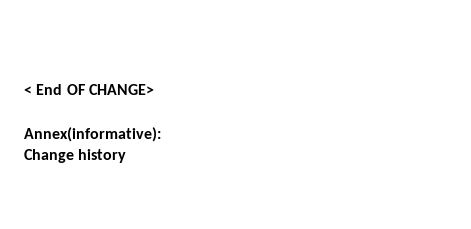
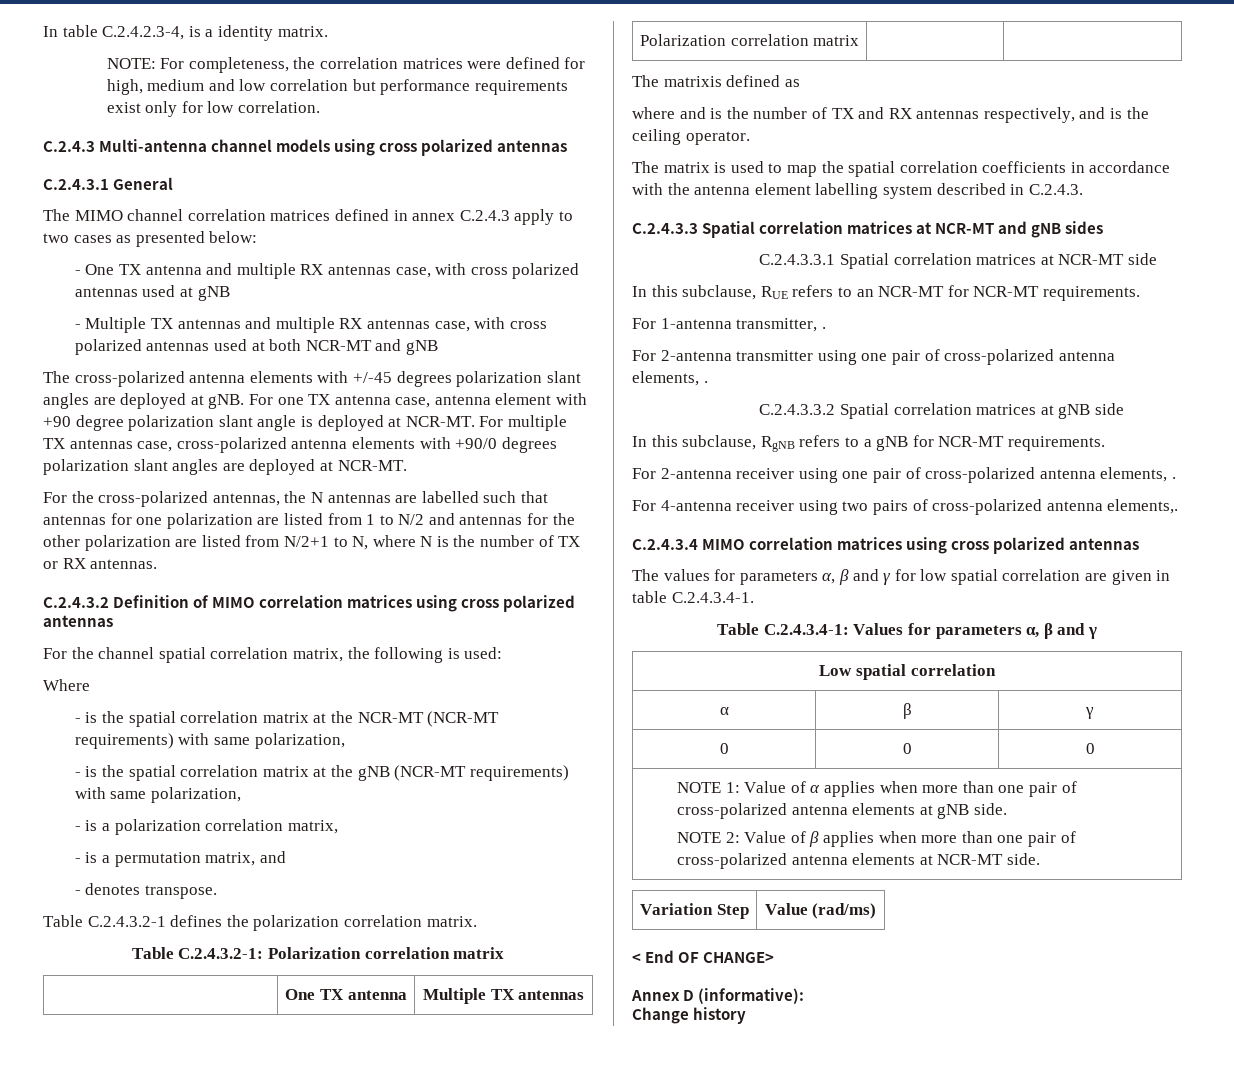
(24, 90) none -> [43,25,328,41] [106,57,586,73] [106,79,568,95] [106,101,321,117] [43,139,568,156] [43,177,174,190] [43,209,573,225] [43,231,258,247] [74,263,580,279] [74,285,230,301] [74,317,547,333] [74,339,438,355] [43,371,581,387] [43,393,588,409] [43,415,567,431] [43,437,557,453] [43,459,407,475] [43,491,548,507] [43,513,575,529] [43,535,581,551] [43,558,158,569] [43,595,576,612] [43,615,113,627] [43,647,503,663] [43,679,90,691] [74,711,500,727] [74,733,345,749] [74,765,569,781] [74,787,242,803] [74,819,338,835] [74,851,286,867] [74,883,218,899] [43,915,477,931] [131,947,505,959] [285,989,407,1000] [422,988,585,1004] [639,34,860,46] [632,75,800,87] [632,107,1149,123] [632,129,750,145] [632,161,1171,177] [632,183,1083,199] [632,221,1104,238] [759,253,1157,269] [632,285,1140,301] [632,318,826,332] [632,349,1115,365] [632,371,708,386] [759,403,1124,419] [632,435,1105,452] [632,467,1176,483] [632,499,1179,515] [632,537,1140,554] [632,569,1171,585] [632,591,754,603] [717,623,1097,639] [819,664,996,680] [719,707,729,715] [902,703,912,719] [1085,707,1094,719] [719,743,729,754] [902,743,912,754] [1085,743,1095,754] [677,781,1077,797] [677,803,1007,819] [677,831,1076,847] [677,853,1040,869] [640,903,749,919] [764,903,877,919] In table C.2.4.2.3-4, is a identity matrix. // NOTE: For completeness, the correlation matrices were defined for high, medium and low correlation but performance requirements exist only for low correlation. // C.2.4.3 Multi-antenna channel models using cross polarized antennas // C.2.4.3.1 General // The MIMO channel correlation matrices defined in annex C.2.4.3 apply to two cases as presented below: // - One TX antenna and multiple RX antennas case, with cross polarized antennas used at gNB // - Multiple TX antennas and multiple RX antennas case, with cross polarized antennas used at both NCR-MT and gNB // The cross-polarized antenna elements with +/-45 degrees polarization slant angles are deployed at gNB. For one TX antenna case, antenna element with +90 degree polarization slant angle is deployed at NCR-MT. For multiple TX antennas case, cross-polarized antenna elements with +90/0 degrees polarization slant angles are deployed at NCR-MT. // For the cross-polarized antennas, the N antennas are labelled such that antennas for one polarization are listed from 1 to N/2 and antennas for the other polarization are listed from N/2+1 to N, where N is the number of TX or RX antennas. // C.2.4.3.2 Definition of MIMO correlation matrices using cross polarized antennas // For the channel spatial correlation matrix, the following is used: // Where // - is the spatial correlation matrix at the NCR-MT (NCR-MT requirements) with same polarization, // - is the spatial correlation matrix at the gNB (NCR-MT requirements) with same polarization, // - is a polarization correlation matrix, // - is a permutation matrix, and // - denotes transpose. // Table C.2.4.3.2-1 defines the polarization correlation matrix. // Table C.2.4.3.2-1: Polarization correlation matrix // | One TX antenna | Multiple TX antennas // Polarization correlation matrix | | // The matrixis defined as // where and is the number of TX and RX antennas respectively, and is the ceiling operator. // The matrix is used to map the spatial correlation coefficients in accordance with the antenna element labelling system described in C.2.4.3. // C.2.4.3.3 Spatial correlation matrices at NCR-MT and gNB sides // C.2.4.3.3.1 Spatial correlation matrices at NCR-MT side // In this subclause, RUE refers to an NCR-MT for NCR-MT requirements. // For 1-antenna transmitter, . // For 2-antenna transmitter using one pair of cross-polarized antenna elements, . // C.2.4.3.3.2 Spatial correlation matrices at gNB side // In this subclause, RgNB refers to a gNB for NCR-MT requirements. // For 2-antenna receiver using one pair of cross-polarized antenna elements, . // For 4-antenna receiver using two pairs of cross-polarized antenna elements,. // C.2.4.3.4 MIMO correlation matrices using cross polarized antennas // The values for parameters α, β and γ for low spatial correlation are given in table C.2.4.3.4-1. // Table C.2.4.3.4-1: Values for parameters α, β and γ // Low spatial correlation // α | β | γ // 0 | 0 | 0 // NOTE 1: Value of α applies when more than one pair of cross-polarized antenna elements at gNB side. // NOTE 2: Value of β applies when more than one pair of cross-polarized antenna elements at NCR-MT side. // Variation Step | Value (rad/ms) //
[24,127,161,142] Annex(informative): -> [631,988,805,1004] Annex D (informative):

